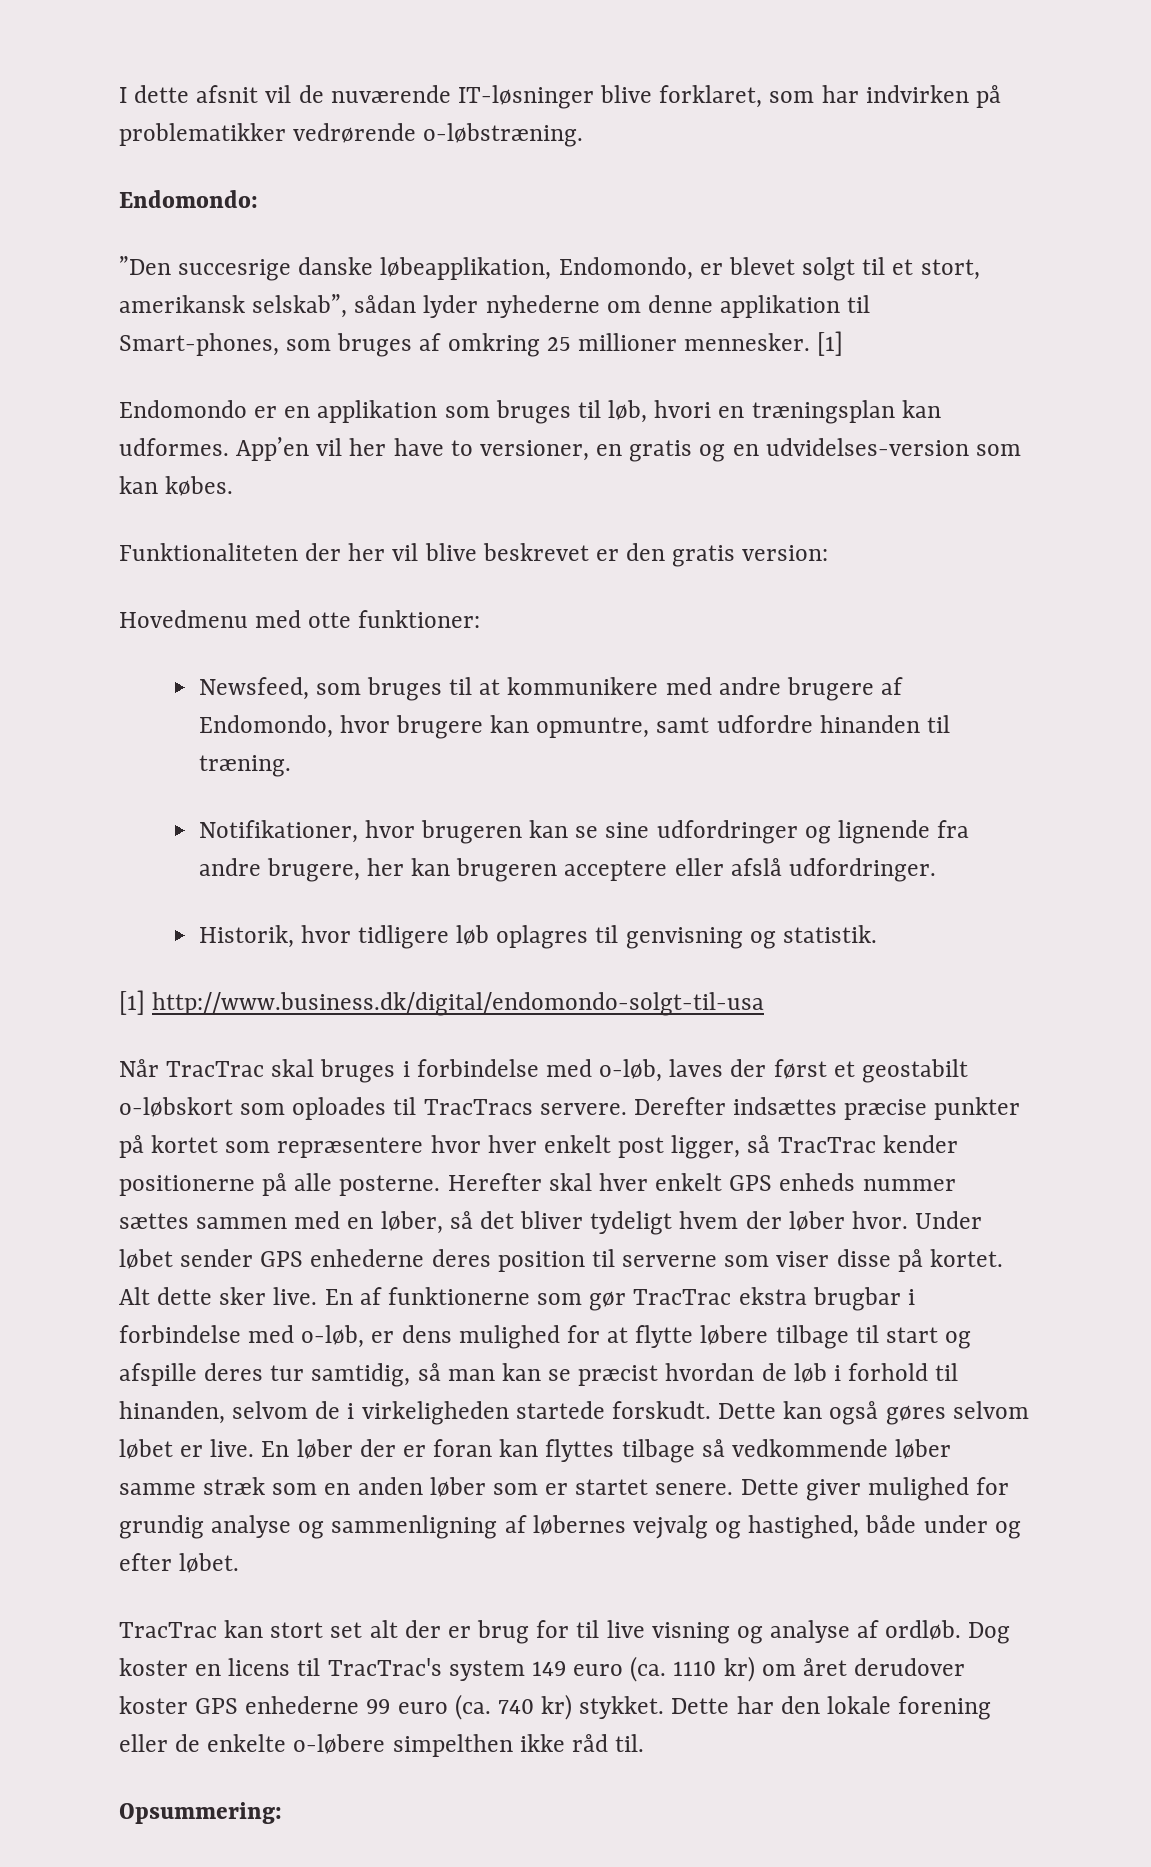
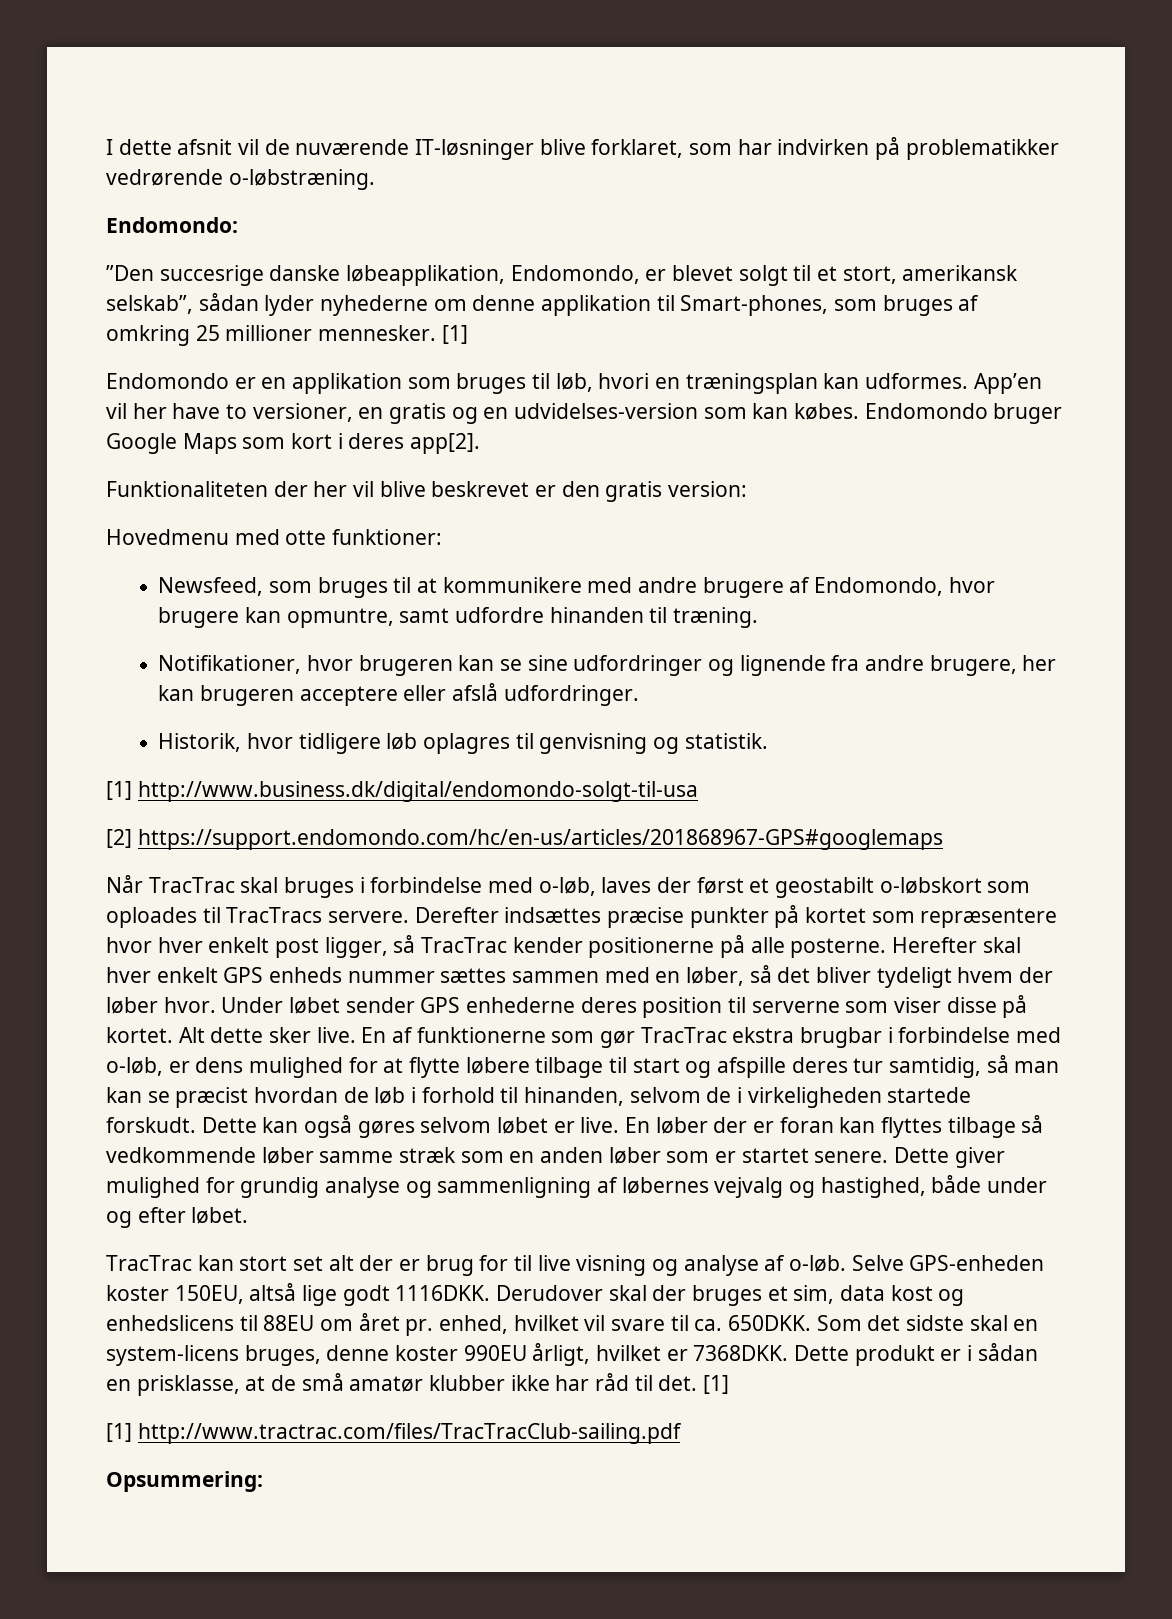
(234, 486) none -> [864,403,1063,424] [106,433,481,454] Endomondo bruger Google Maps som kort i deres app[2].
(765, 1004) none -> [106,829,943,850] // [2] https://support.endomondo.com/hc/en-us/articles/201868967-GPS#googlemaps
[885,1620,1011,1644] [119,1656,966,1682] [119,1694,992,1720] [119,1734,645,1757] ordløb. Dog koster en licens til TracTrac's system 149 euro (ca. 1110 kr) om året derudover koster GPS enhederne 99 euro (ca. 740 kr) stykket. Dette har den lokale forening eller de enkelte o-løbere simpelthen ikke råd til. -> [789,1255,1045,1272] [106,1283,965,1306] [106,1313,1039,1336] [106,1343,1038,1366] [106,1373,730,1396] [106,1423,682,1444] o-løb. Selve GPS-enheden koster 150EU, altså lige godt 1116DKK. Derudover skal der bruges et sim, data kost og enhedslicens til 88EU om året pr. enhed, hvilket vil svare til ca. 650DKK. Som det sidste skal en system-licens bruges, denne koster 990EU årligt, hvilket er 7368DKK. Dette produkt er i sådan en prisklasse, at de små amatør klubber ikke har råd til det. [1] // [1] http://www.tractrac.com/files/TracTracClub-sailing.pdf

